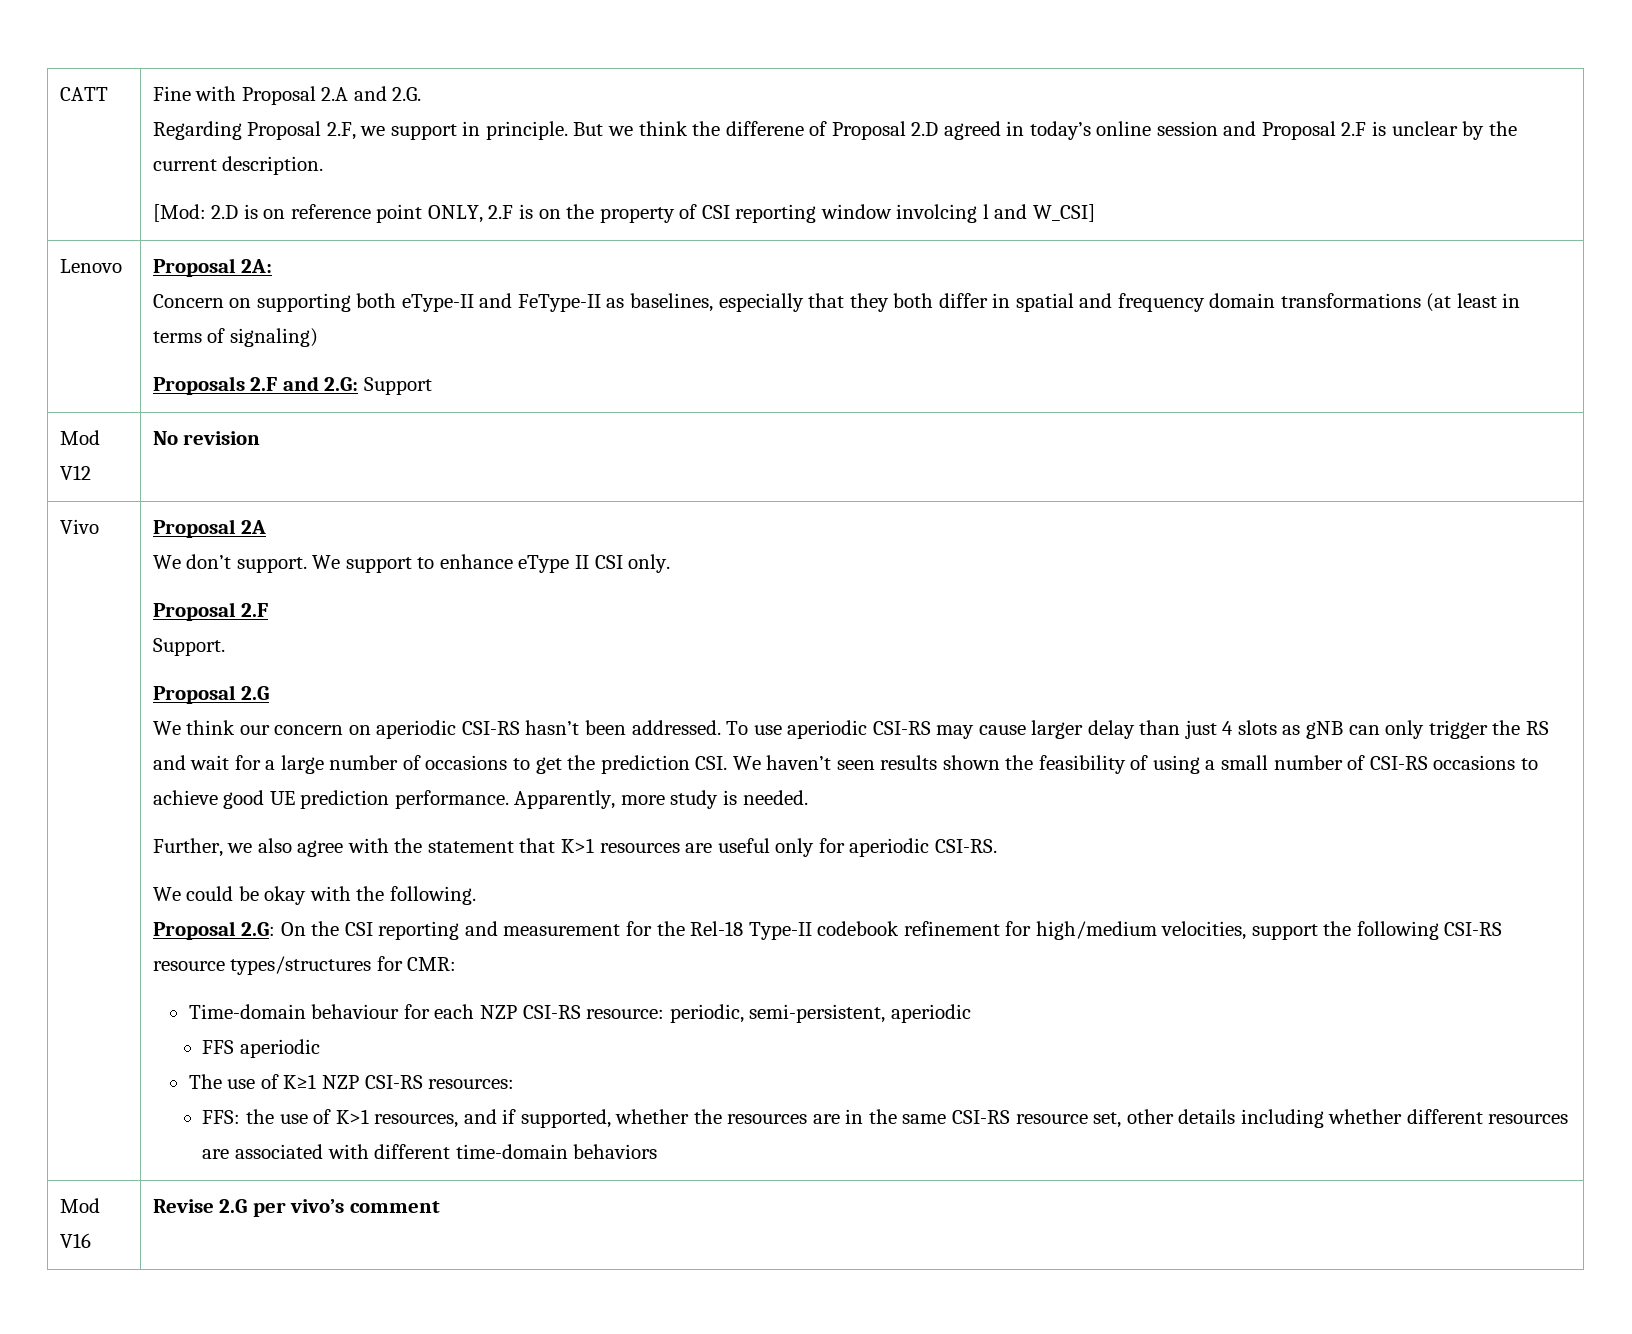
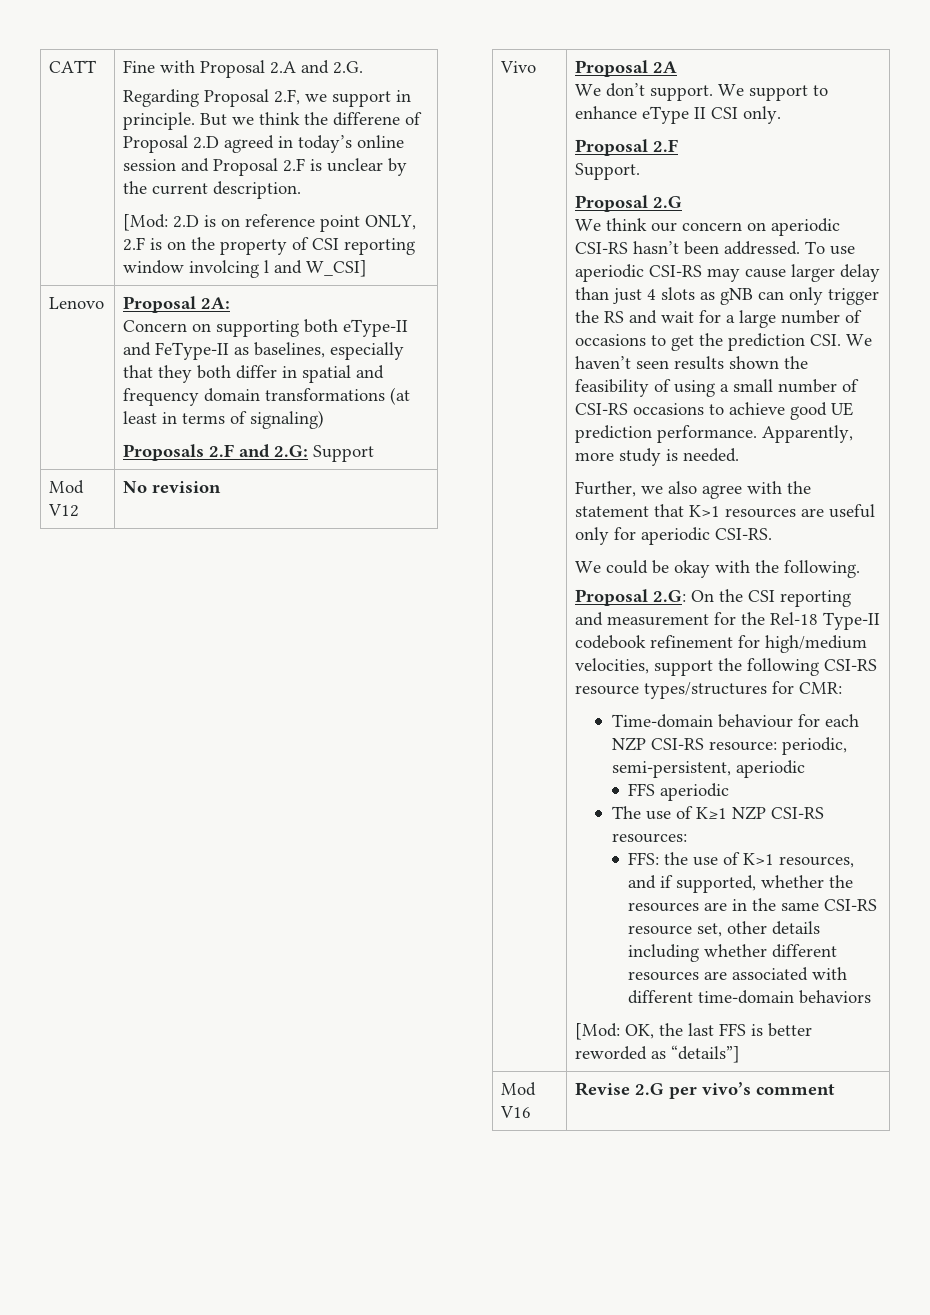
(658, 1151) none -> [575,1023,813,1040] [575,1045,741,1063] // [Mod: OK, the last FFS is better reworded as “details”]

